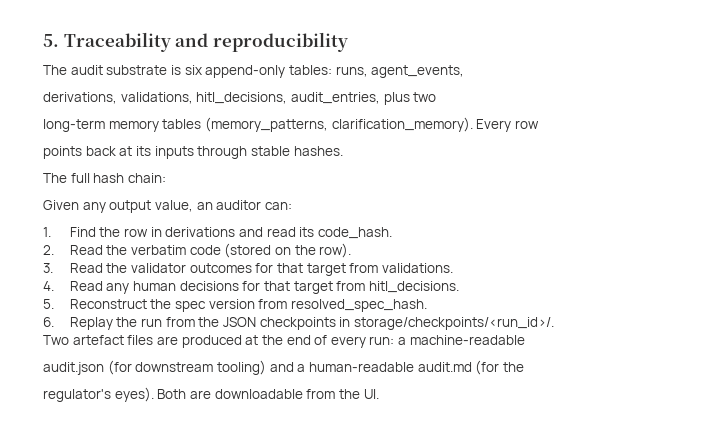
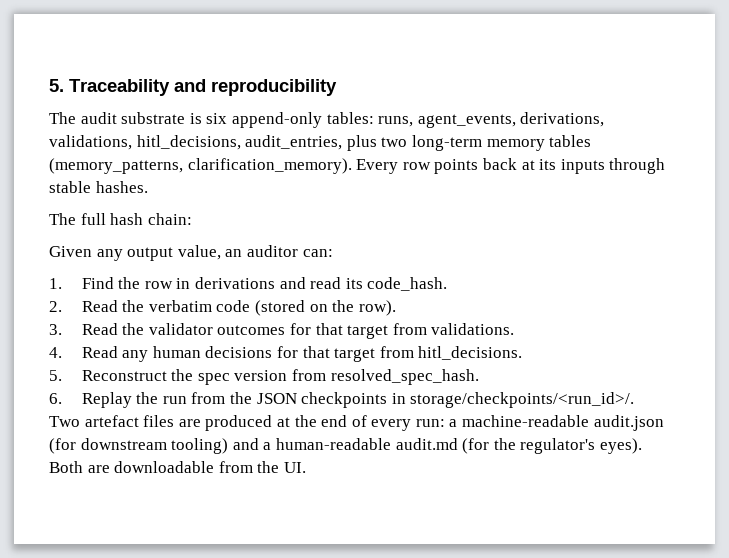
(465, 71) // -> (516, 121) none
(437, 97) // -> (408, 142) none
(539, 124) // -> (431, 166) none
(525, 340) // -> (590, 421) none
(524, 367) // -> (516, 444) none

